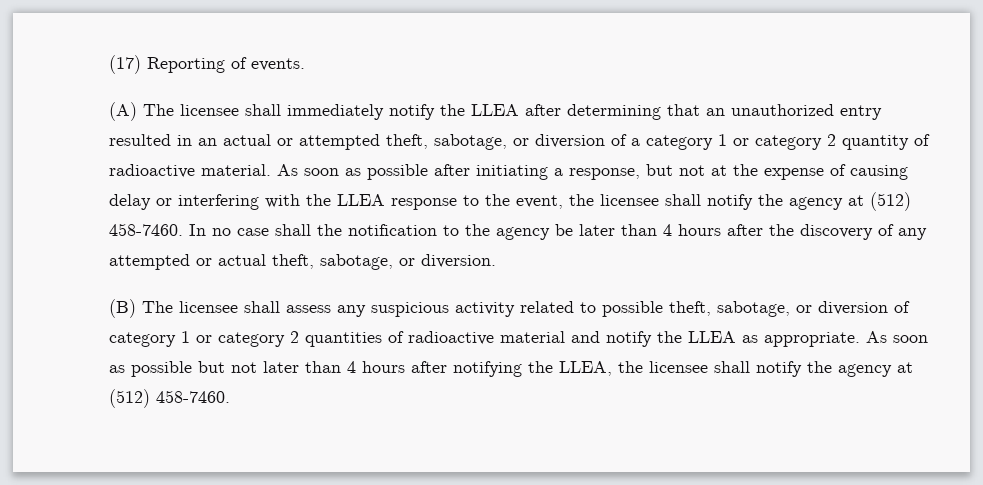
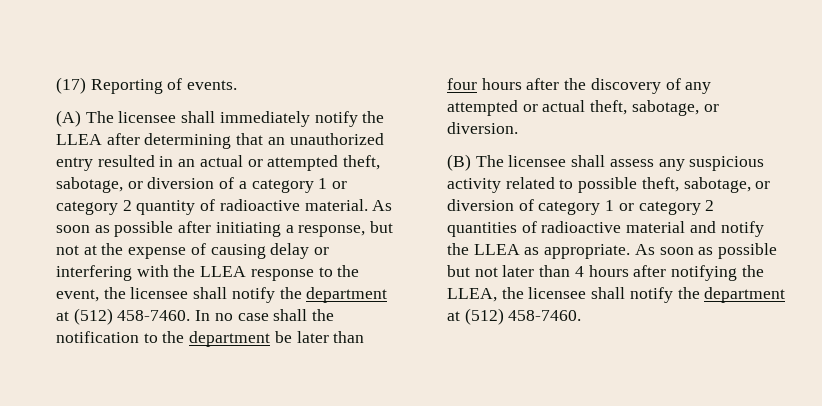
[789,197,843,210] agency -> [306,287,388,303] department
[496,227,550,240] agency -> [189,331,271,347] department
[663,224,672,236] 4 -> [447,78,477,90] four
[838,364,892,377] agency -> [704,287,786,303] department

